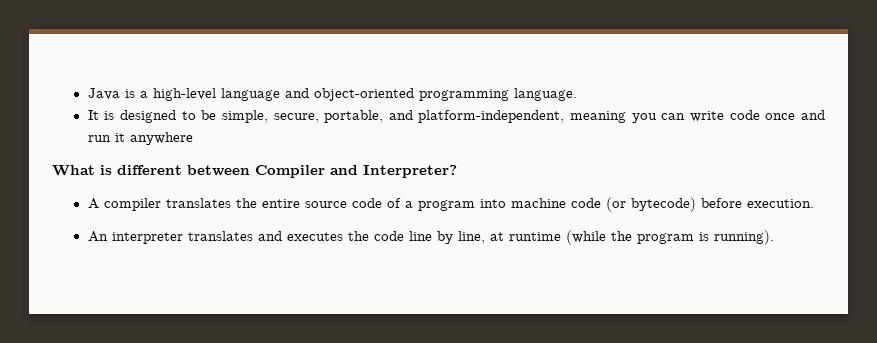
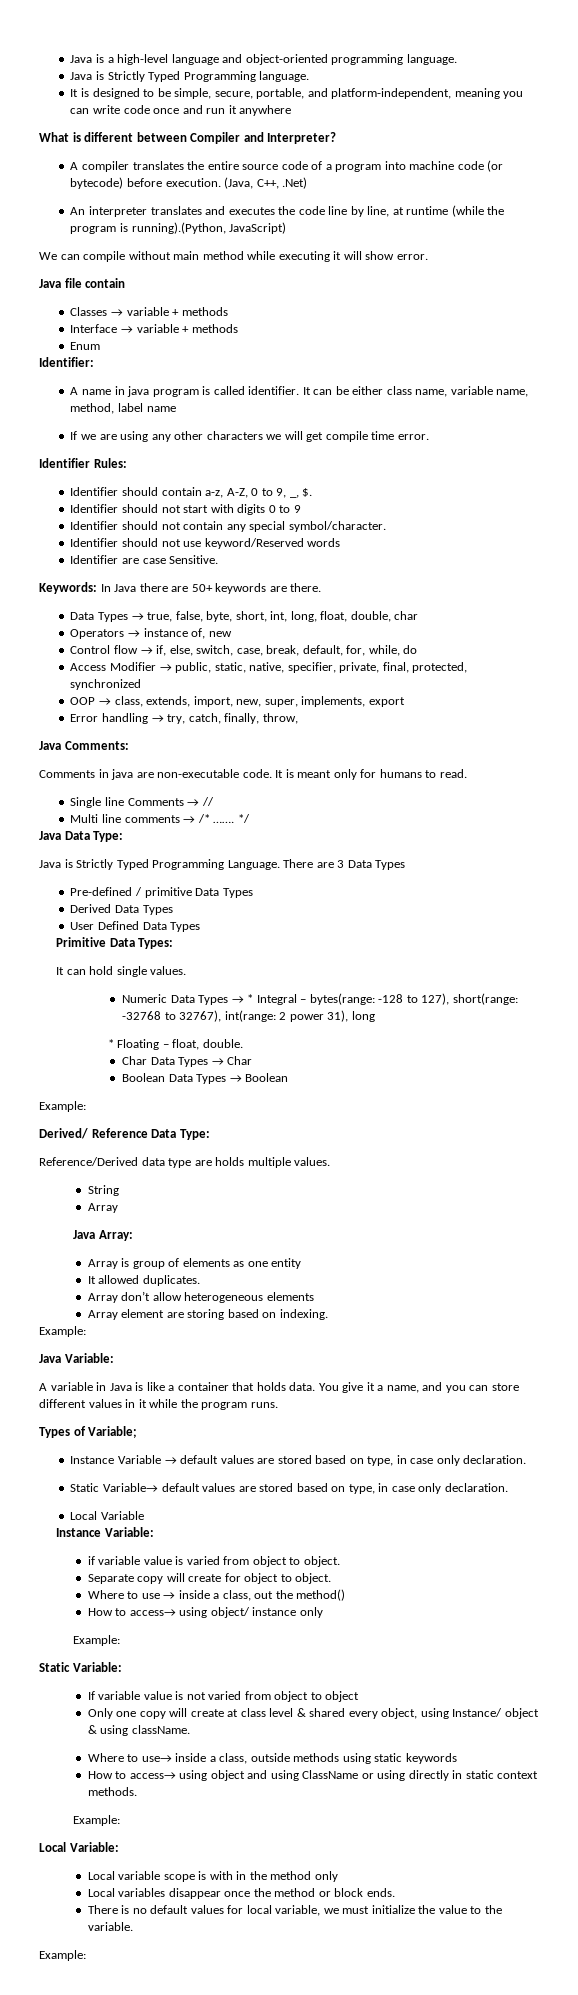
(577, 94) none -> [70,71,310,82] // Java is Strictly Typed Programming language.
(814, 203) none -> [224,177,308,189] (Java, C++, .Net)
[713,230,774,245] running). -> [131,222,287,234] [39,251,428,262] [39,278,126,288] [70,307,228,316] [70,324,238,333] [70,342,101,350] [39,357,94,367] [70,386,529,397] [70,403,176,414] [70,431,429,442] [39,458,127,468] [70,487,313,498] [70,504,301,515] [70,521,386,532] [70,538,341,549] [70,555,219,564] [39,582,322,594] [70,611,419,622] [70,628,232,639] [70,645,418,656] [70,662,468,673] [70,679,142,690] [70,696,405,707] [70,713,298,724] [39,741,129,750] [39,769,467,780] [70,797,214,808] [70,814,250,823] [39,831,124,842] [39,859,406,870] [70,887,253,898] [70,904,173,915] [70,921,201,932] [56,937,174,949] [56,966,187,977] [122,993,518,1005] [122,1010,375,1022] [107,1039,243,1050] [122,1056,253,1067] [122,1073,289,1084] [39,1101,86,1112] [39,1128,210,1140] [39,1157,331,1168] [87,1185,119,1196] [87,1203,118,1213] [73,1230,133,1241] [87,1258,302,1269] [87,1275,200,1286] [87,1291,314,1303] [87,1309,328,1320] [39,1326,86,1337] [39,1353,114,1363] [39,1382,519,1393] [39,1399,278,1410] [39,1426,138,1438] [70,1455,527,1466] [70,1483,508,1494] [70,1511,144,1520] [56,1527,154,1537] [87,1556,340,1567] [87,1573,332,1584] [87,1589,346,1601] [87,1607,323,1618] [73,1635,121,1646] [39,1662,122,1672] [87,1691,360,1702] [87,1708,539,1719] [87,1725,190,1736] [87,1753,457,1764] [87,1770,539,1781] [87,1787,137,1796] [73,1815,121,1826] [39,1842,119,1852] [87,1871,338,1882] [87,1888,395,1899] [87,1905,502,1916] [87,1922,133,1931] [39,1950,86,1961] running).(Python, JavaScript) // We can compile without main method while executing it will show error. // Java file contain // Classes → variable + methods // Interface → variable + methods // Enum // Identifier: // A name in java program is called identifier. It can be either class name, variable name, method, label name // If we are using any other characters we will get compile time error. // Identifier Rules: // Identifier should contain a-z, A-Z, 0 to 9, _, $. // Identifier should not start with digits 0 to 9 // Identifier should not contain any special symbol/character. // Identifier should not use keyword/Reserved words // Identifier are case Sensitive. // Keywords: In Java there are 50+ keywords are there. // Data Types → true, false, byte, short, int, long, float, double, char // Operators → instance of, new // Control flow → if, else, switch, case, break, default, for, while, do // Access Modifier → public, static, native, specifier, private, final, protected, synchronized // OOP → class, extends, import, new, super, implements, export // Error handling → try, catch, finally, throw, // Java Comments: // Comments in java are non-executable code. It is meant only for humans to read. // Single line Comments → // // Multi line comments → /* ……. */ // Java Data Type: // Java is Strictly Typed Programming Language. There are 3 Data Types // Pre-defined / primitive Data Types // Derived Data Types // User Defined Data Types // Primitive Data Types: // It can hold single values. // Numeric Data Types → * Integral – bytes(range: -128 to 127), short(range: -32768 to 32767), int(range: 2 power 31), long // * Floating – float, double. // Char Data Types → Char // Boolean Data Types → Boolean // Example: // Derived/ Reference Data Type: // Reference/Derived data type are holds multiple values. // String // Array // Java Array: // Array is group of elements as one entity // It allowed duplicates. // Array don’t allow heterogeneous elements // Array element are storing based on indexing. // Example: // Java Variable: // A variable in Java is like a container that holds data. You give it a name, and you can store different values in it while the program runs. // Types of Variable; // Instance Variable → default values are stored based on type, in case only declaration. // Static Variable→ default values are stored based on type, in case only declaration. // Local Variable // Instance Variable: // if variable value is varied from object to object. // Separate copy will create for object to object. // Where to use → inside a class, out the method() // How to access→ using object/ instance only // Example: // Static Variable: // If variable value is not varied from object to object // Only one copy will create at class level & shared every object, using Instance/ object & using className. // Where to use→ inside a class, outside methods using static keywords // How to access→ using object and using ClassName or using directly in static context methods. // Example: // Local Variable: // Local variable scope is with in the method only // Local variables disappear once the method or block ends. // There is no default values for local variable, we must initialize the value to the variable. // Example:

